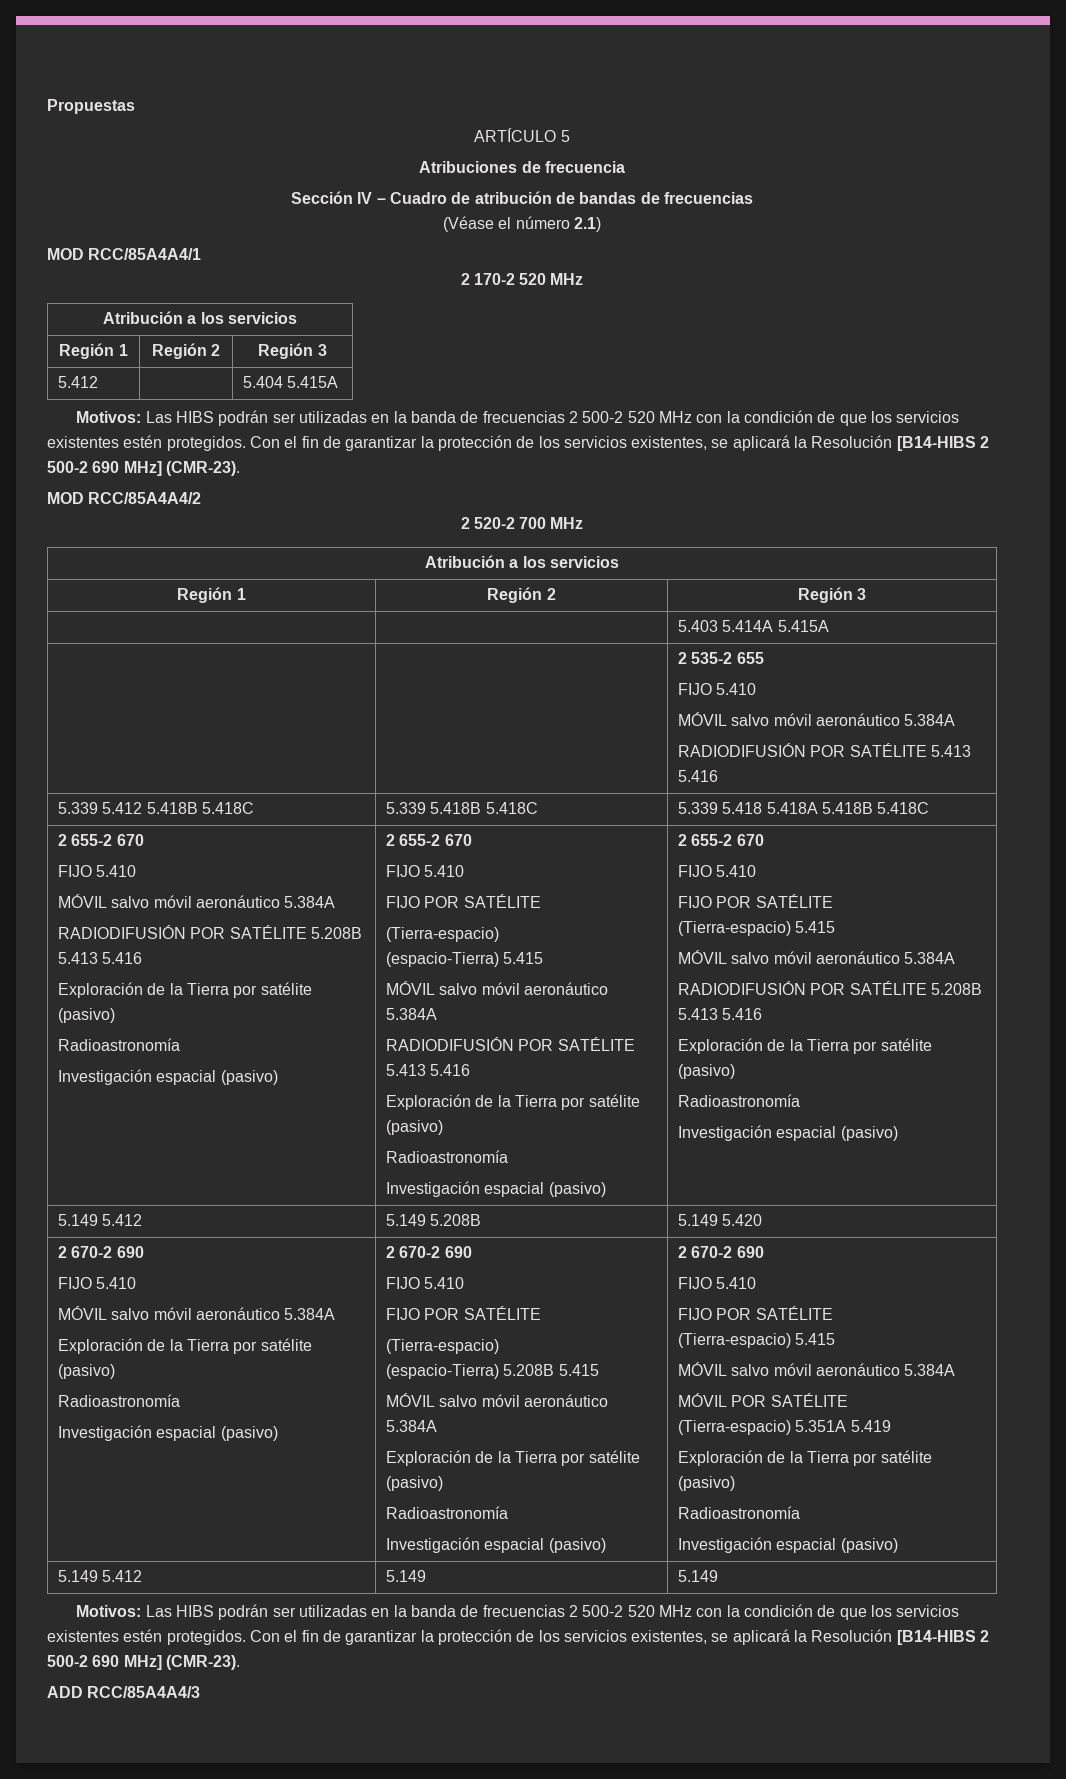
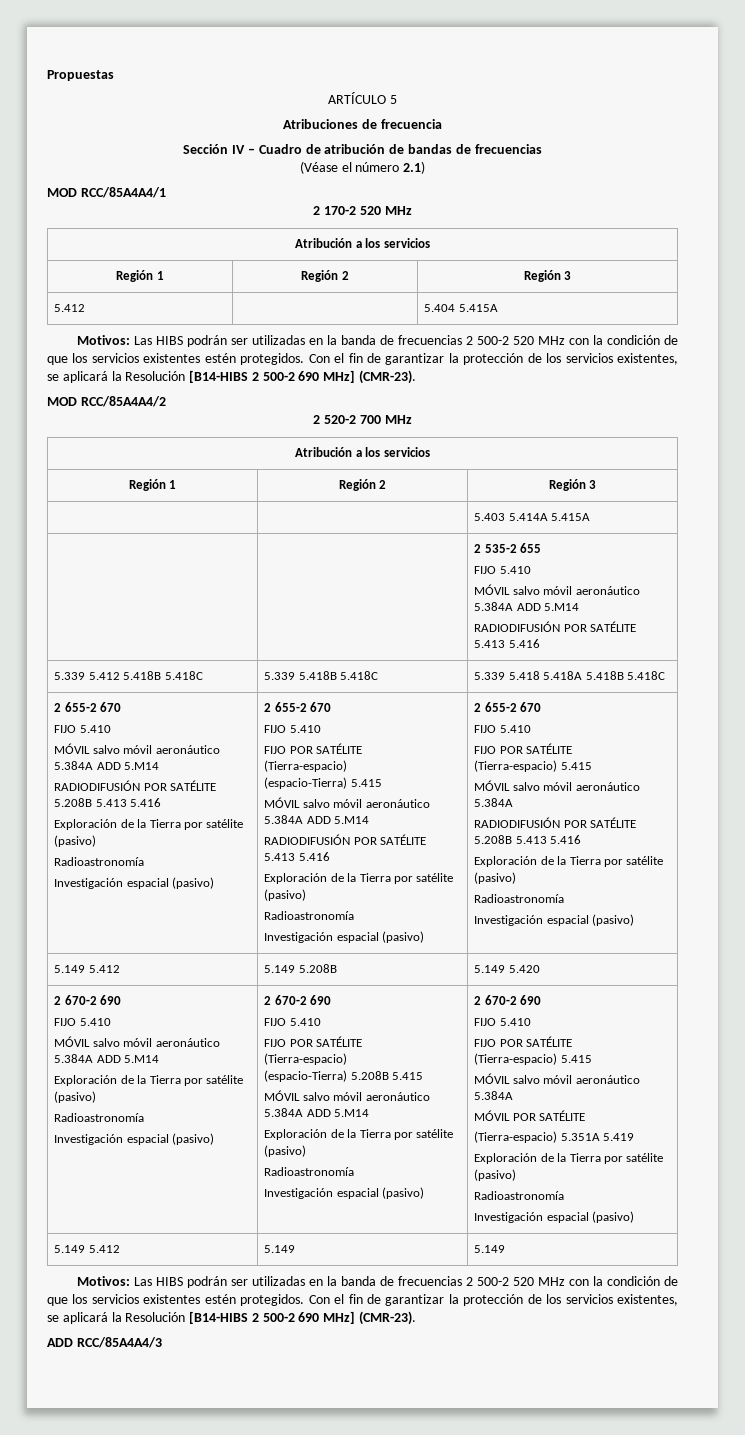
(956, 720) none -> [516,603,580,611] ADD 5.M14
(336, 902) none -> [96,762,160,770] ADD 5.M14
(438, 1014) none -> [306,816,370,824] ADD 5.M14
(336, 1314) none -> [96,1055,160,1063] ADD 5.M14
(438, 1426) none -> [306,1109,370,1117] ADD 5.M14

